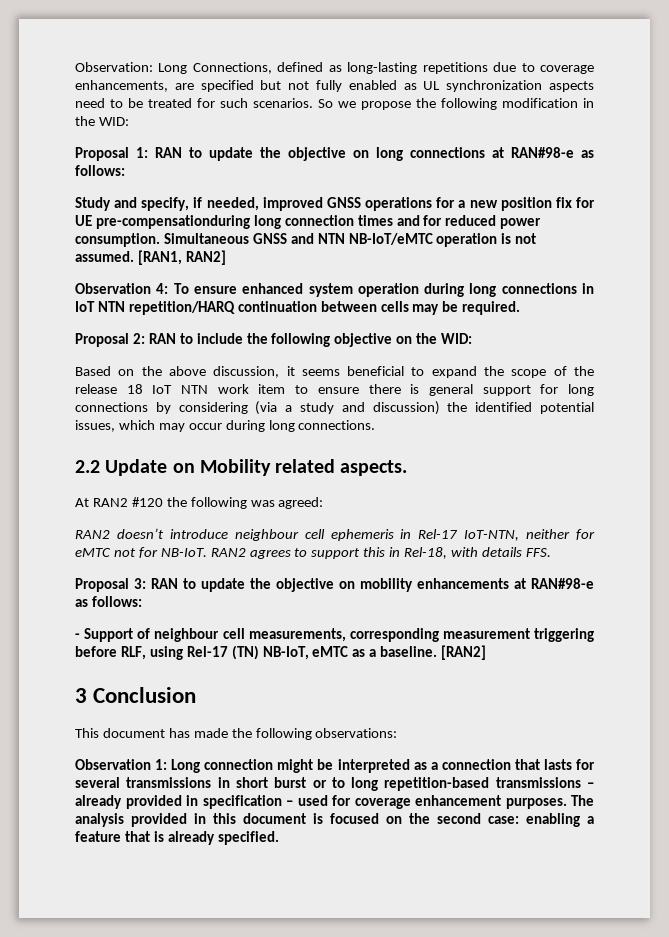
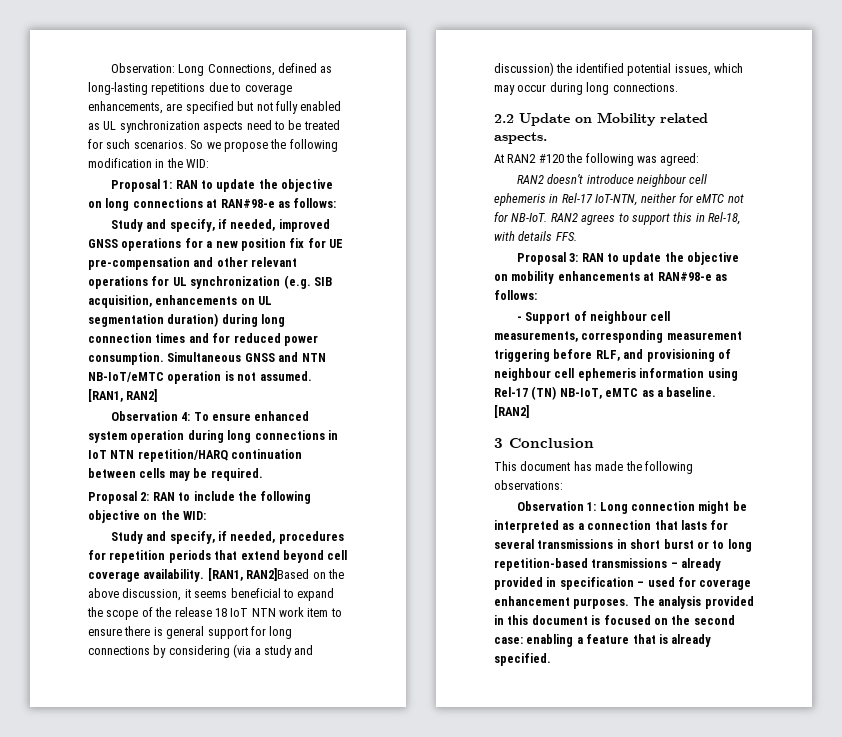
[95,215,250,229] pre-compensationduring -> [88,257,298,270] [88,275,332,289] [88,295,273,308] [88,313,258,327] pre-compensation and other relevant operations for UL synchronization (e.g. SIB acquisition, enhancements on UL segmentation duration) during
[75,366,111,376] Based -> [110,531,344,544] [88,550,348,563] [88,568,310,582] Study and specify, if needed, procedures for repetition periods that extend beyond cell coverage availability. [RAN1, RAN2]Based
(146, 653) none -> [623,349,731,362] [494,368,705,381] and provisioning of neighbour cell ephemeris information

